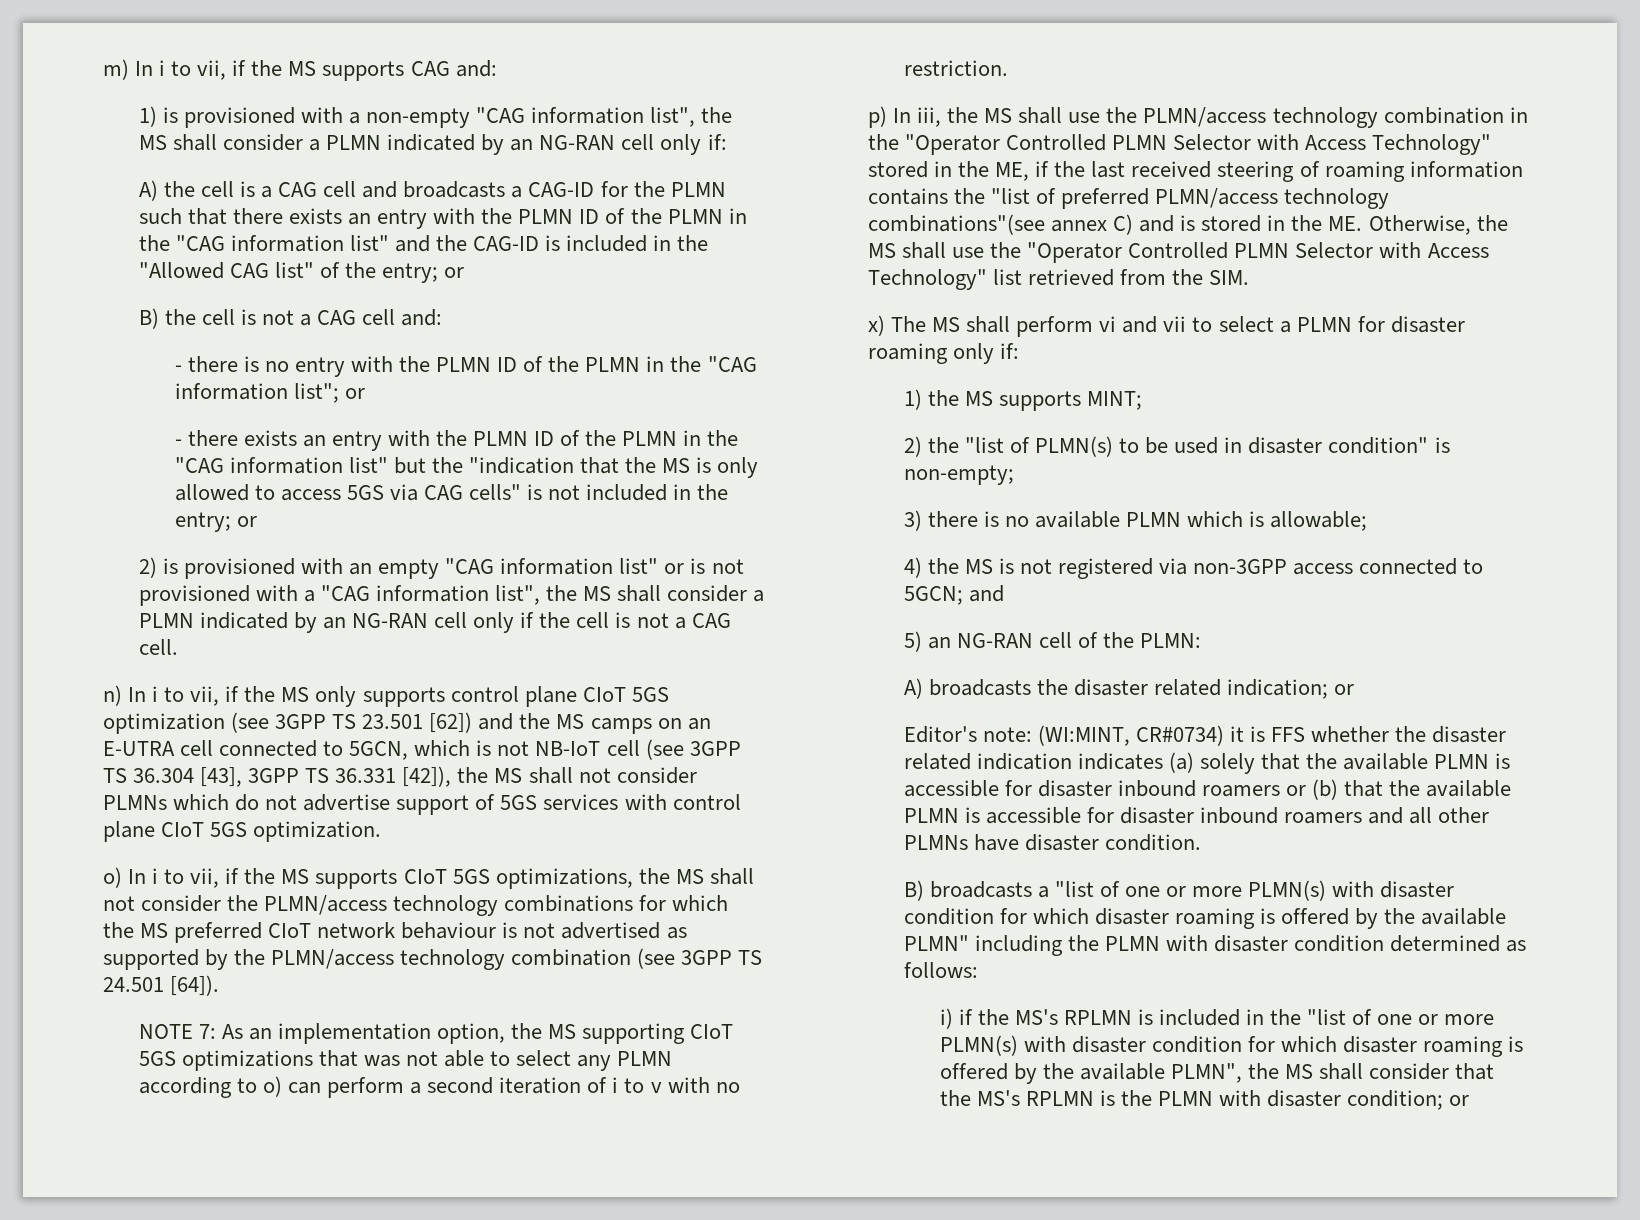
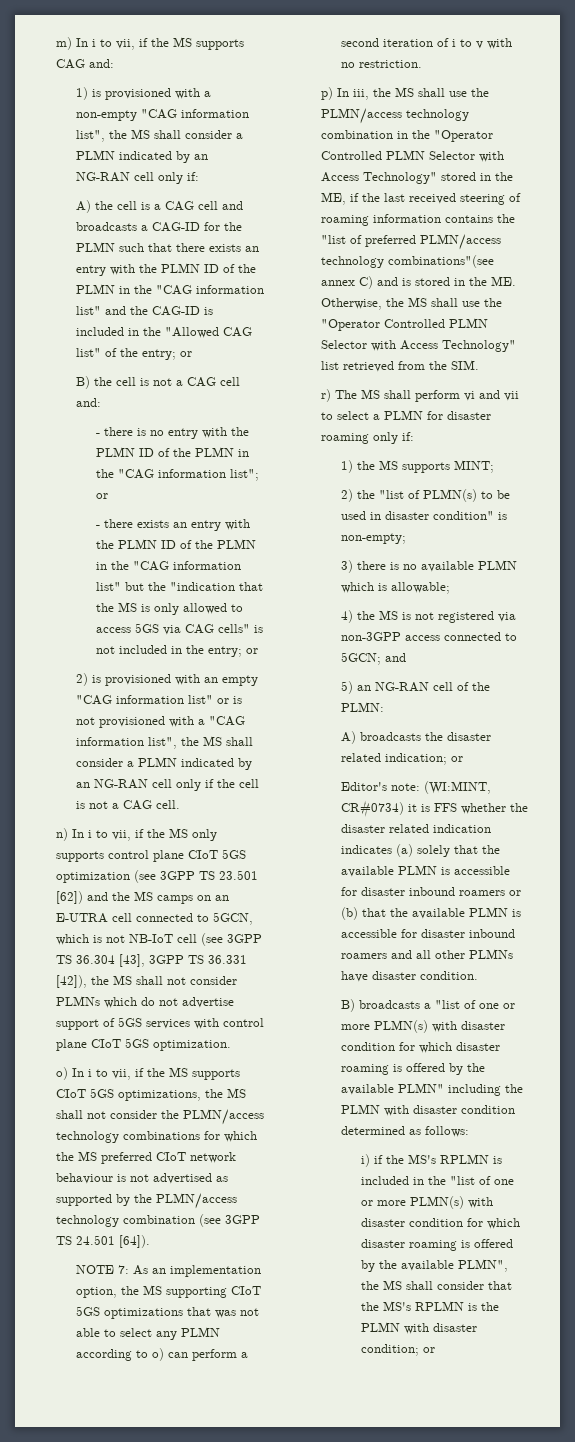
[867,315,885,336] x) -> [321,389,332,402] r)

